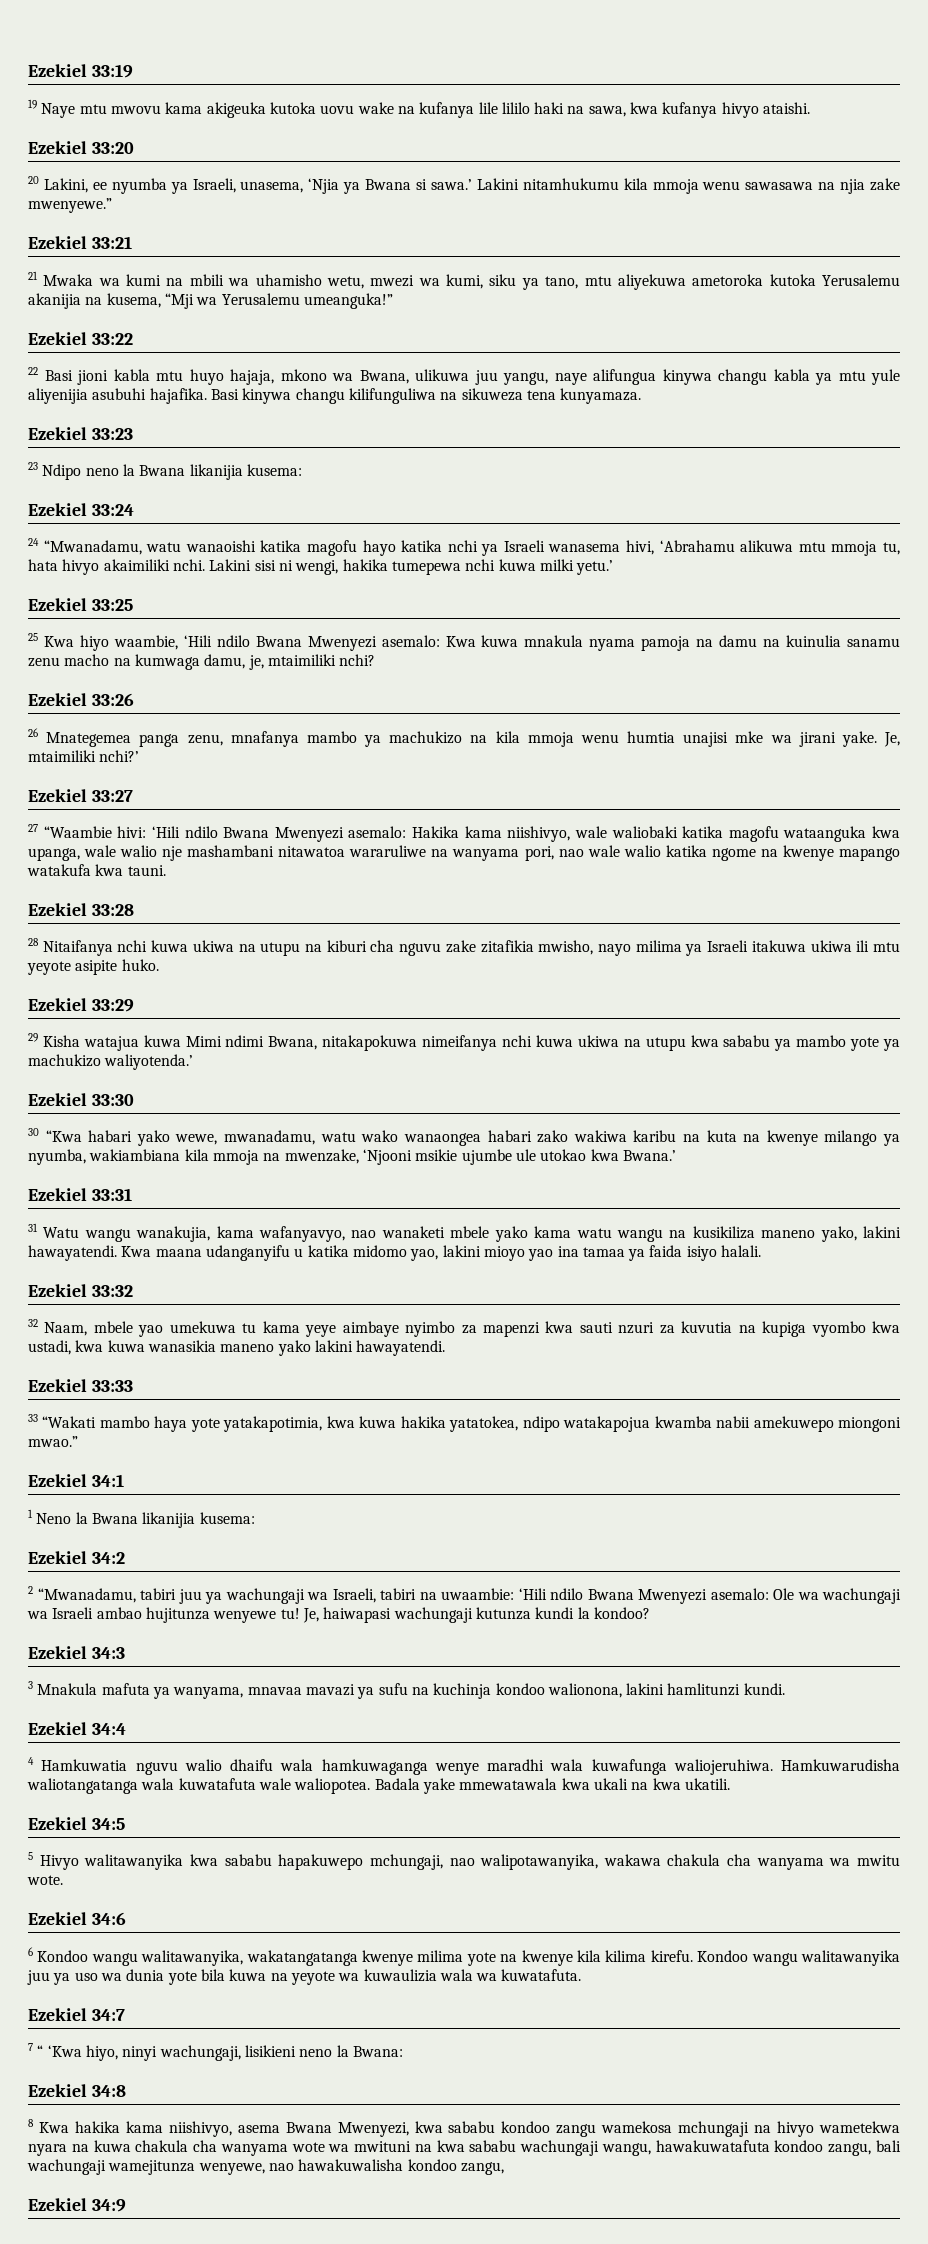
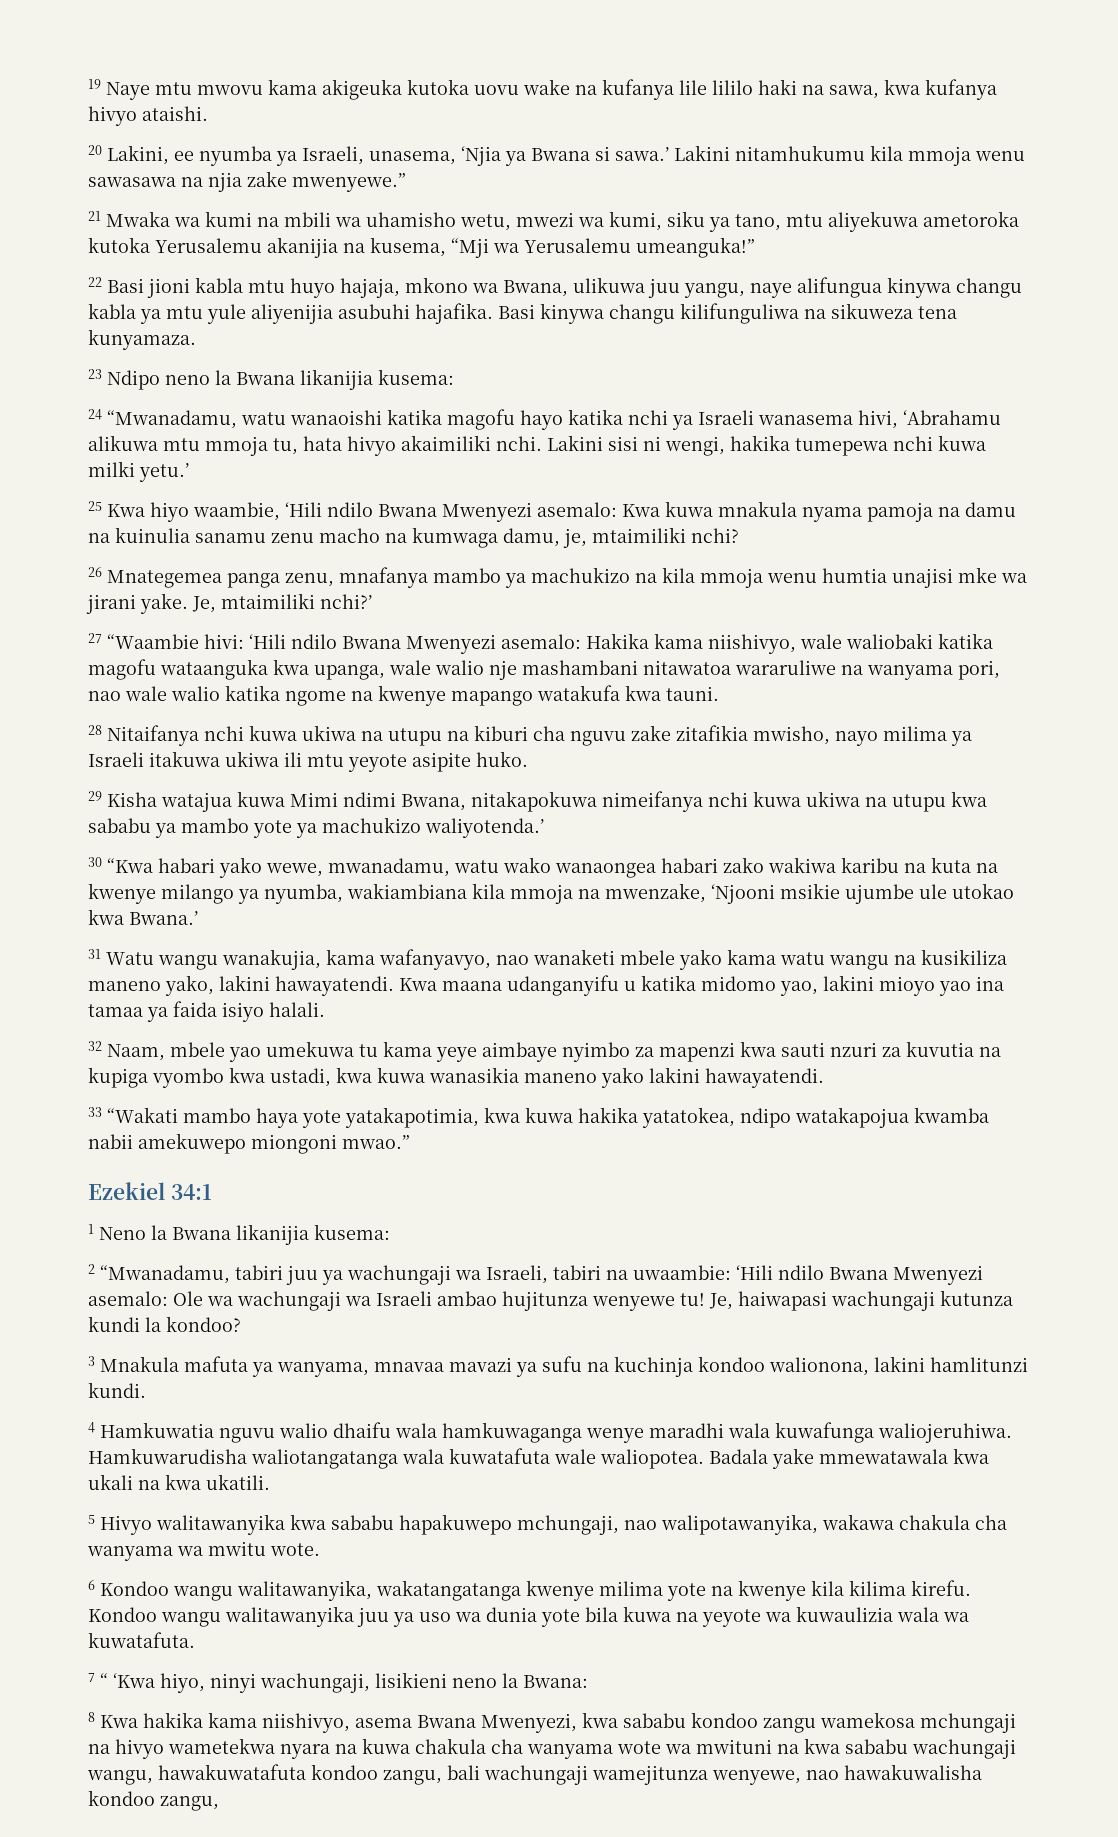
[28,64,133,78] Ezekiel 33:19 // -> (88, 84) none
[28,141,134,154] // Ezekiel 33:20 -> (208, 113) none
[28,236,132,249] // Ezekiel 33:21 -> (406, 182) none
[28,332,133,345] // Ezekiel 33:22 -> (755, 247) none
[28,427,133,440] // Ezekiel 33:23 -> (196, 339) none
[28,503,134,516] // Ezekiel 33:24 -> (454, 377) none
[28,598,133,611] // Ezekiel 33:25 -> (189, 472) none
[28,693,134,706] // Ezekiel 33:26 -> (739, 535) none
[28,789,133,802] // Ezekiel 33:27 -> (372, 601) none
[28,903,134,916] // Ezekiel 33:28 -> (719, 693) none
[28,998,134,1012] // Ezekiel 33:29 -> (528, 759) none
[28,1093,134,1106] // Ezekiel 33:30 -> (544, 828) none
[28,1188,132,1201] // Ezekiel 33:31 -> (198, 918) none
[28,1284,133,1297] // Ezekiel 33:32 -> (325, 1009) none
[28,1379,133,1392] // Ezekiel 33:33 -> (824, 1078) none
[28,1551,125,1564] // Ezekiel 34:2 -> (390, 1232) none
[28,1646,125,1659] // Ezekiel 34:3 -> (241, 1324) none
[28,1722,126,1735] // Ezekiel 34:4 -> (146, 1390) none
[28,1817,125,1830] // Ezekiel 34:5 -> (270, 1482) none
[28,1912,126,1925] // Ezekiel 34:6 -> (320, 1549) none
[28,2008,125,2021] // Ezekiel 34:7 -> (195, 1640) none
[28,2084,126,2097] // Ezekiel 34:8 -> (588, 1681) none
[28,2198,126,2212] // Ezekiel 34:9 -> (219, 1803) none

